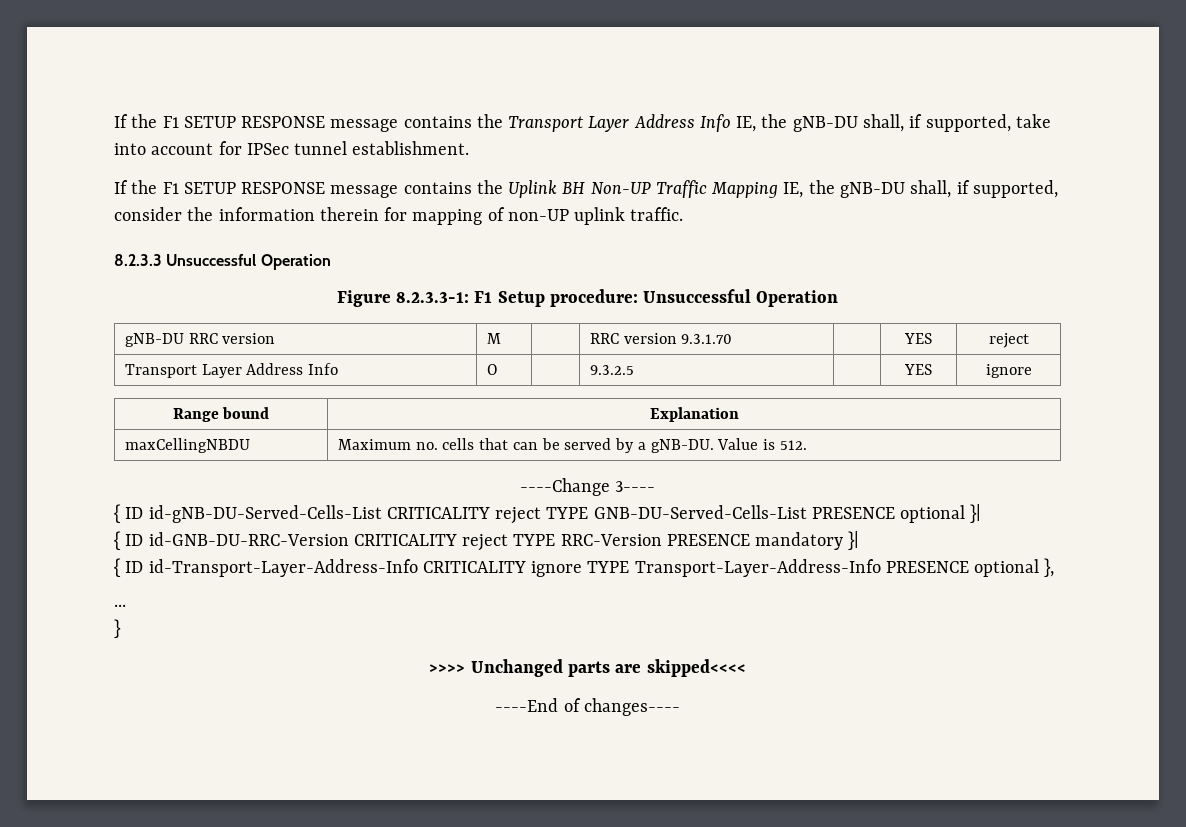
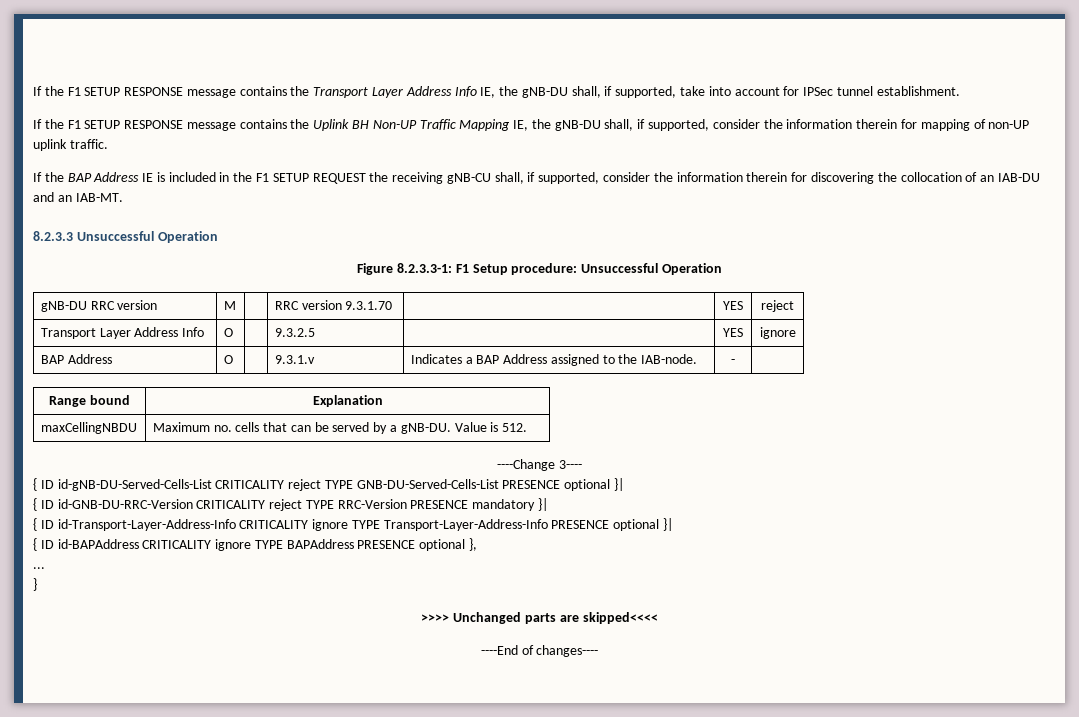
(684, 214) none -> [33,172,1040,184] [33,192,123,202] // If the BAP Address IE is included in the F1 SETUP REQUEST the receiving gNB-CU shall, if supported, consider the information therein for discovering the collocation of an IAB-DU and an IAB-MT.
(1032, 371) none -> [40,354,112,364] [223,355,233,364] [274,355,315,364] [410,354,698,366] [731,359,735,364] // BAP Address | O | | 9.3.1.v | Indicates a BAP Address assigned to the IAB-node. | - |
(1040, 568) none -> [663,518,674,531] [33,538,466,551] }| // { ID id-BAPAddress CRITICALITY ignore TYPE BAPAddress PRESENCE optional

